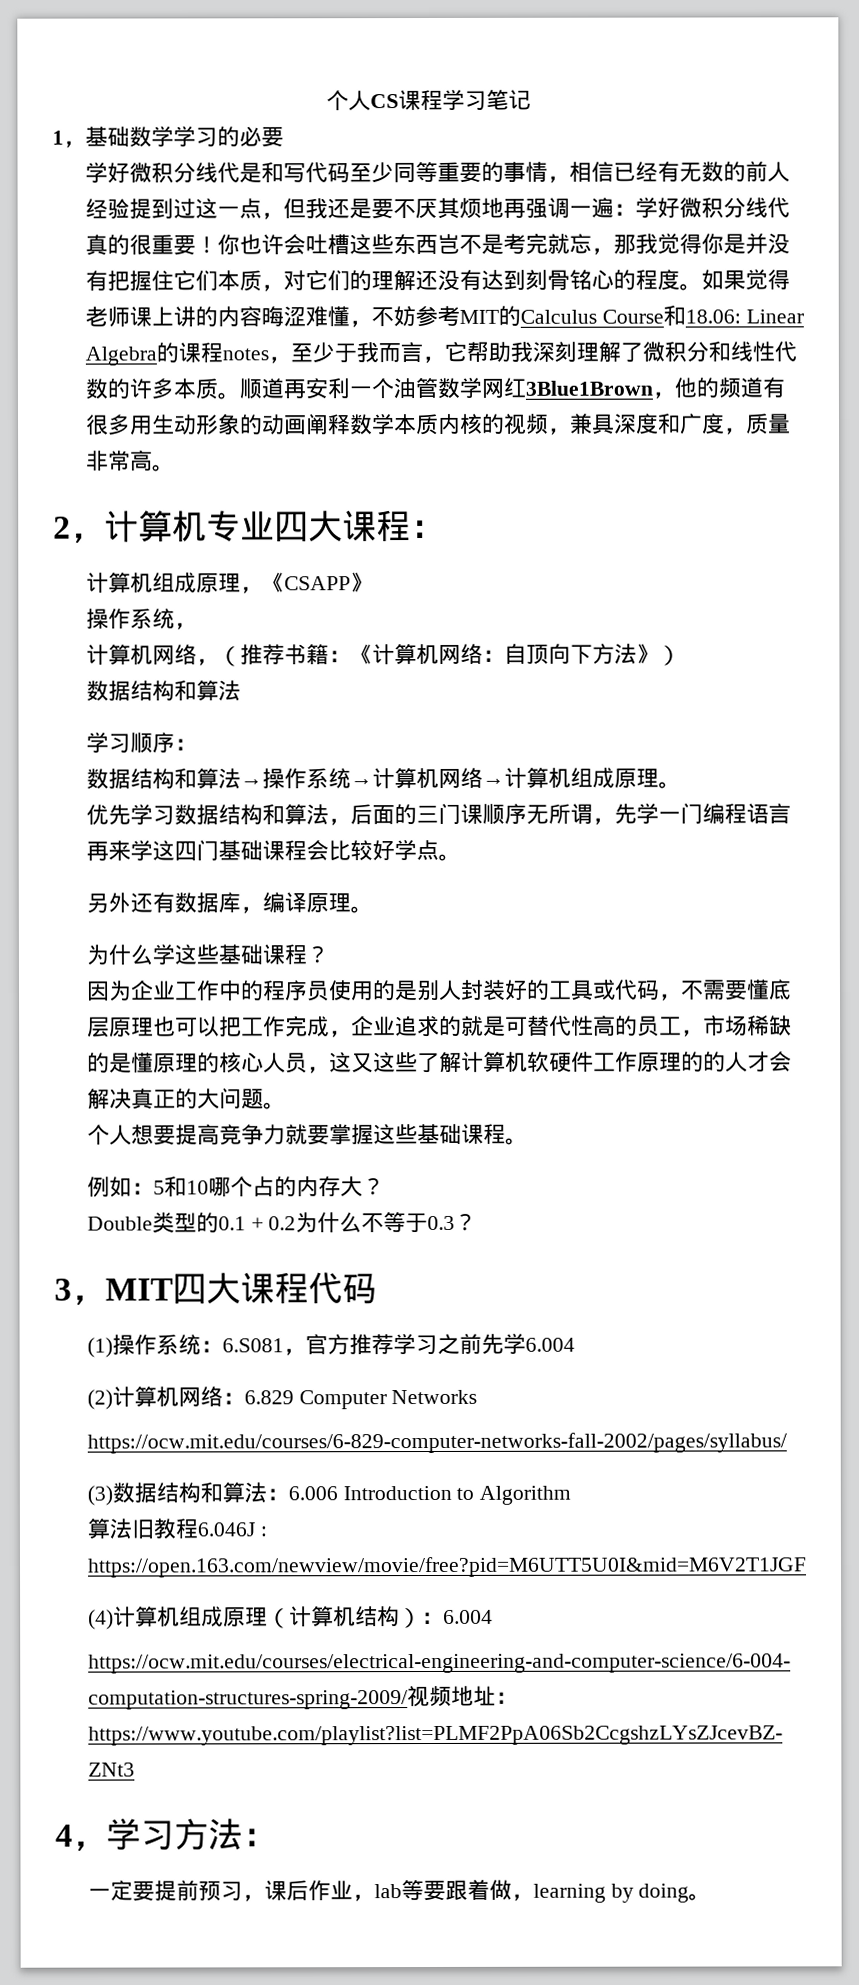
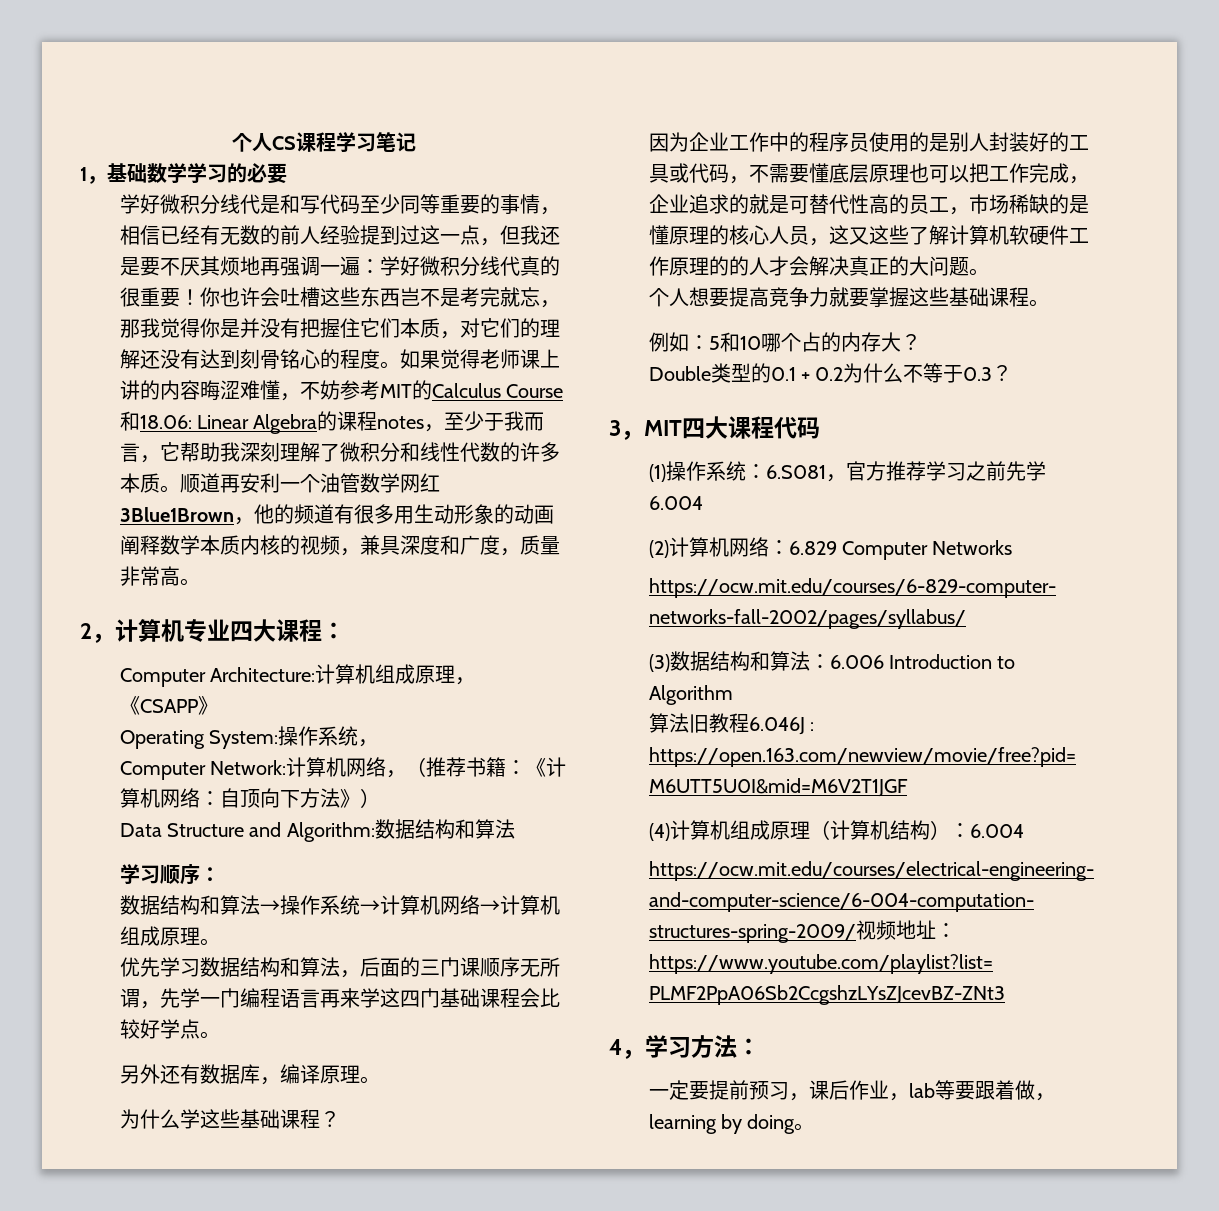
(445, 529) none -> [119,667,315,687] Computer Architecture:
(373, 582) none -> [119,730,278,749] Operating System:
(197, 626) none -> [119,760,286,780] Computer Network:
(681, 655) none -> [119,822,375,842] Data Structure and Algorithm:

